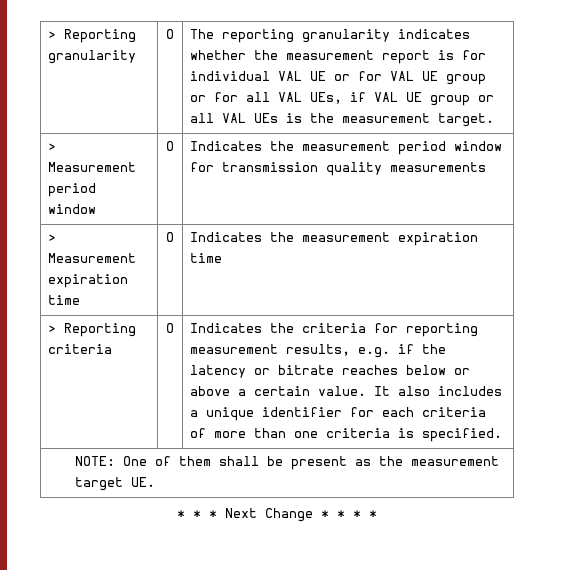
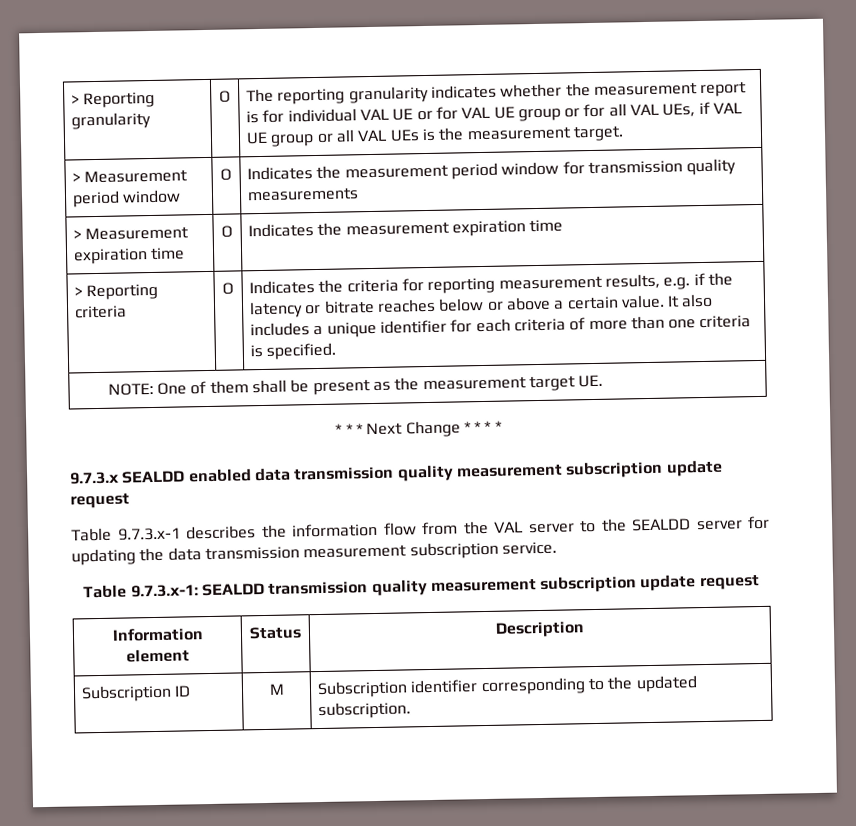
(377, 514) none -> [70,459,723,485] [70,493,130,509] [71,515,770,542] [71,541,557,566] [83,574,760,599] [111,627,204,642] [126,648,190,663] [249,626,302,640] [495,621,585,638] [80,684,192,703] [268,683,285,695] [316,675,698,699] [317,701,411,720] // 9.7.3.x SEALDD enabled data transmission quality measurement subscription update request // Table 9.7.3.x-1 describes the information flow from the VAL server to the SEALDD server for updating the data transmission measurement subscription service. // Table 9.7.3.x-1: SEALDD transmission quality measurement subscription update request // Information element | Status | Description // Subscription ID | M | Subscription identifier corresponding to the updated subscription.

